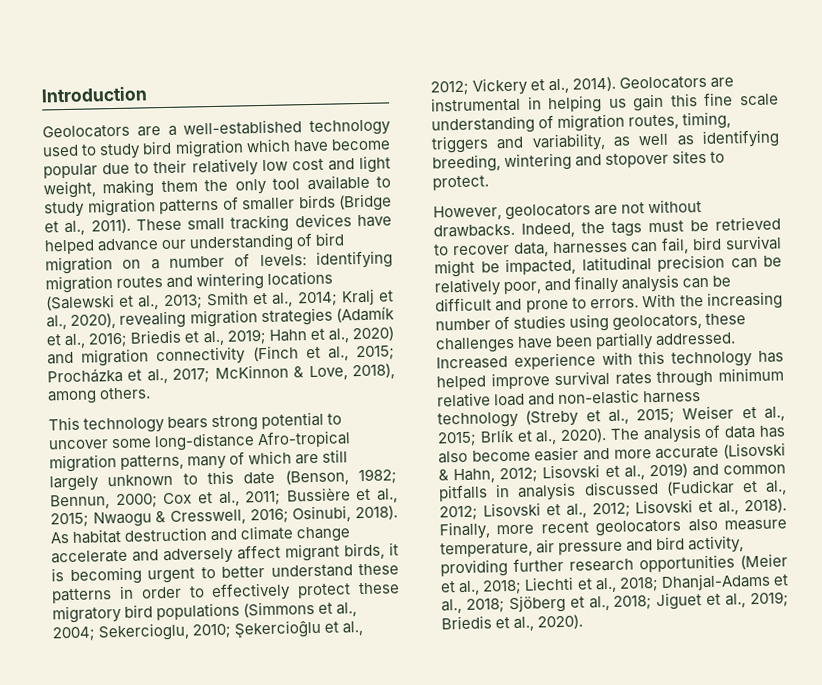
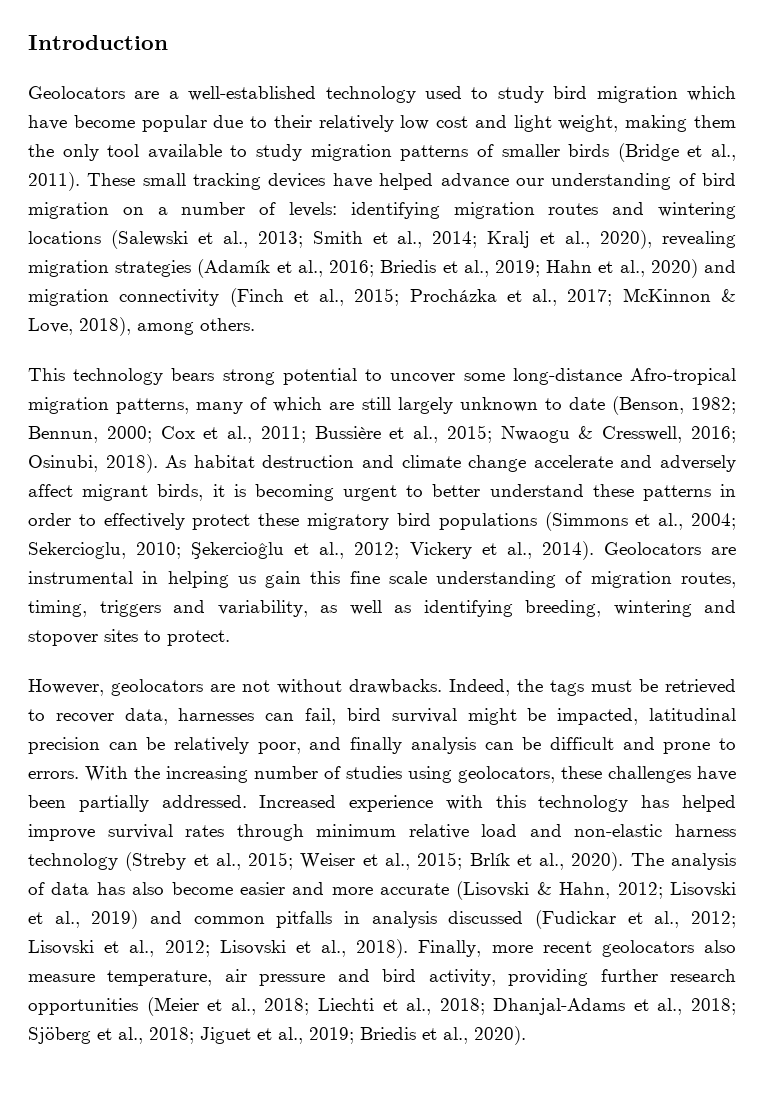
[207,470,234,485] this -> (562, 404) none

